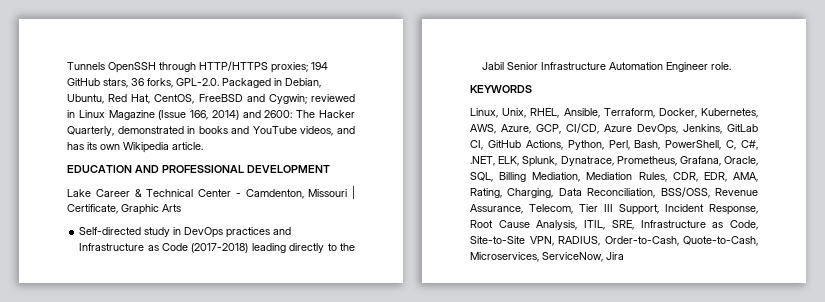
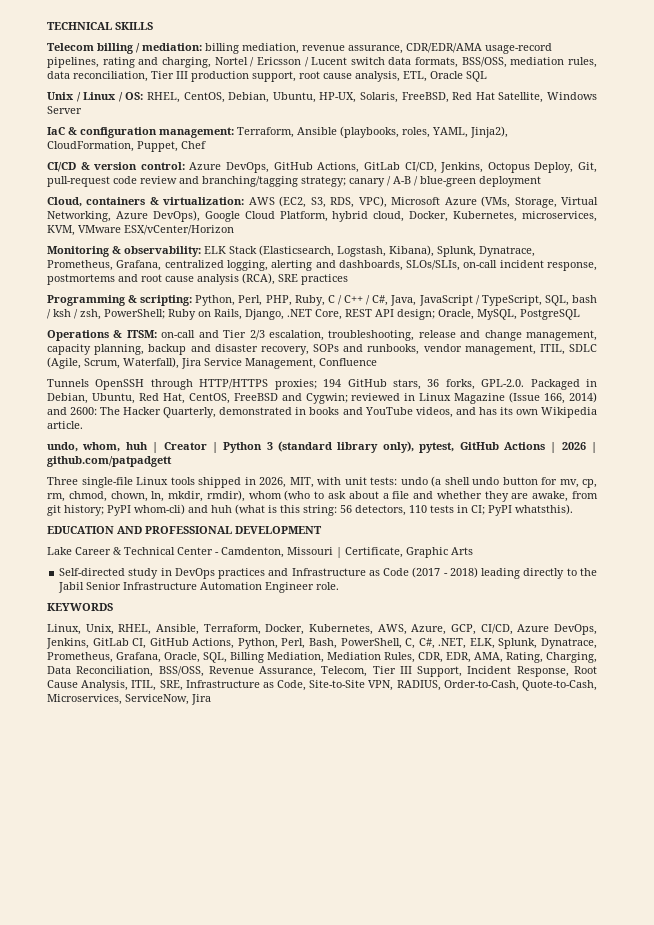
(67, 66) none -> [47,22,153,30] [47,43,552,54] [47,57,598,68] [47,71,487,82] [47,92,598,103] [47,106,82,114] [47,126,508,138] [47,141,206,152] [47,162,598,173] [47,176,541,187] [47,196,598,208] [47,210,597,222] [47,225,234,236] [47,245,535,257] [47,260,598,271] [47,273,348,285] [47,295,598,306] [47,309,580,320] [47,330,597,341] [47,344,597,355] [47,357,377,369] TECHNICAL SKILLS // Telecom billing / mediation: billing mediation, revenue assurance, CDR/EDR/AMA usage-record pipelines, rating and charging, Nortel / Ericsson / Lucent switch data formats, BSS/OSS, mediation rules, data reconciliation, Tier III production support, root cause analysis, ETL, Oracle SQL // Unix / Linux / OS: RHEL, CentOS, Debian, Ubuntu, HP-UX, Solaris, FreeBSD, Red Hat Satellite, Windows Server // IaC & configuration management: Terraform, Ansible (playbooks, roles, YAML, Jinja2), CloudFormation, Puppet, Chef // CI/CD & version control: Azure DevOps, GitHub Actions, GitLab CI/CD, Jenkins, Octopus Deploy, Git, pull-request code review and branching/tagging strategy; canary / A-B / blue-green deployment // Cloud, containers & virtualization: AWS (EC2, S3, RDS, VPC), Microsoft Azure (VMs, Storage, Virtual Networking, Azure DevOps), Google Cloud Platform, hybrid cloud, Docker, Kubernetes, microservices, KVM, VMware ESX/vCenter/Horizon // Monitoring & observability: ELK Stack (Elasticsearch, Logstash, Kibana), Splunk, Dynatrace, Prometheus, Grafana, centralized logging, alerting and dashboards, SLOs/SLIs, on-call incident response, postmortems and root cause analysis (RCA), SRE practices // Programming & scripting: Python, Perl, PHP, Ruby, C / C++ / C#, Java, JavaScript / TypeScript, SQL, bash / ksh / zsh, PowerShell; Ruby on Rails, Django, .NET Core, REST API design; Oracle, MySQL, PostgreSQL // Operations & ITSM: on-call and Tier 2/3 escalation, troubleshooting, release and change management, capacity planning, backup and disaster recovery, SOPs and runbooks, vendor management, ITIL, SDLC (Agile, Scrum, Waterfall), Jira Service Management, Confluence //
(203, 146) none -> [47,441,597,453] [47,456,172,467] [47,476,597,488] [47,490,598,502] [47,504,573,516] // undo, whom, huh | Creator | Python 3 (standard library only), pytest, GitHub Actions | 2026 | github.com/patpadgett // Three single-file Linux tools shipped in 2026, MIT, with unit tests: undo (a shell undo button for mv, cp, rm, chmod, chown, ln, mkdir, rmdir), whom (who to ask about a file and whether they are awake, from git history; PyPI whom-cli) and huh (what is this string: 56 detectors, 110 tests in CI; PyPI whatsthis).
[191,243,249,253] (2017-2018) -> [412,567,478,578] (2017 - 2018)

